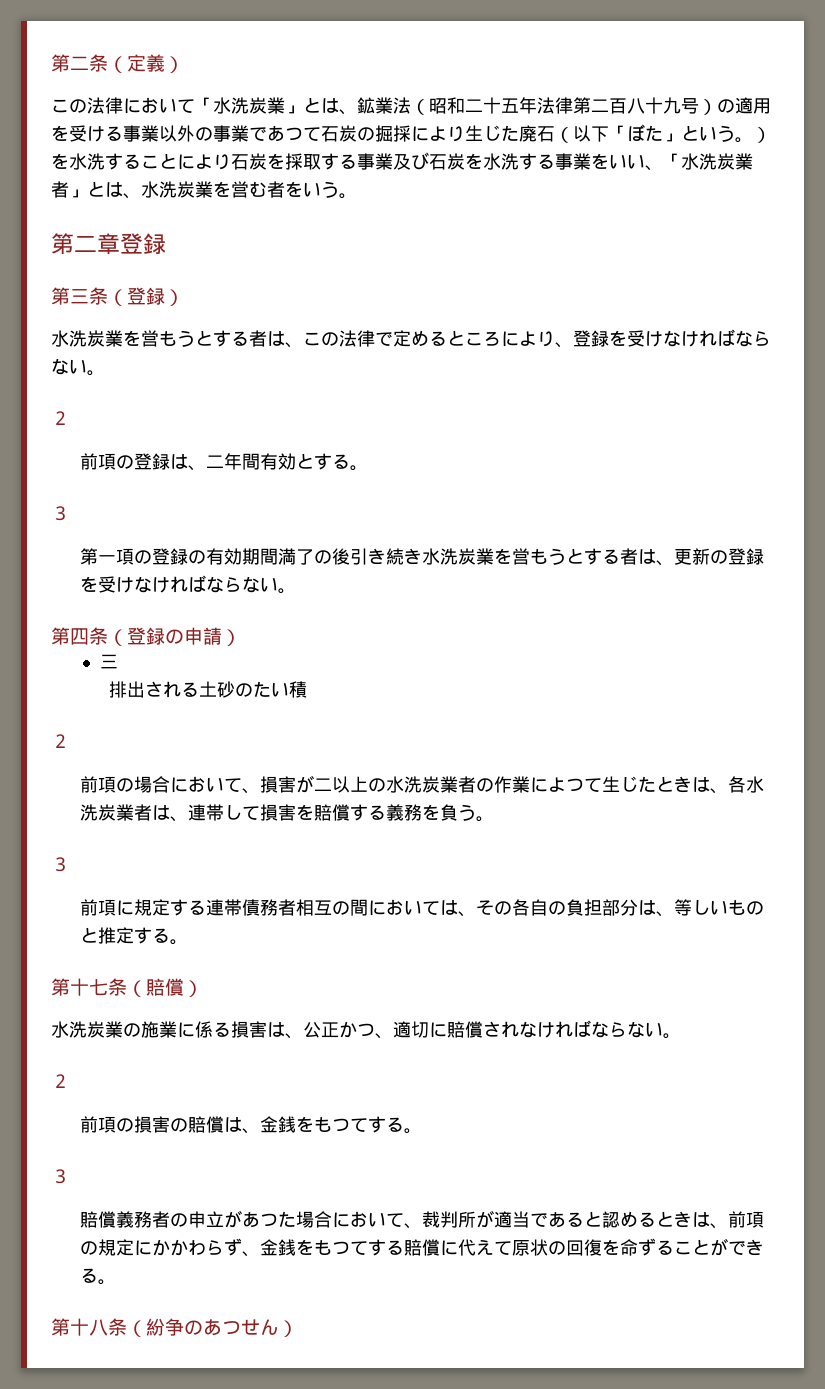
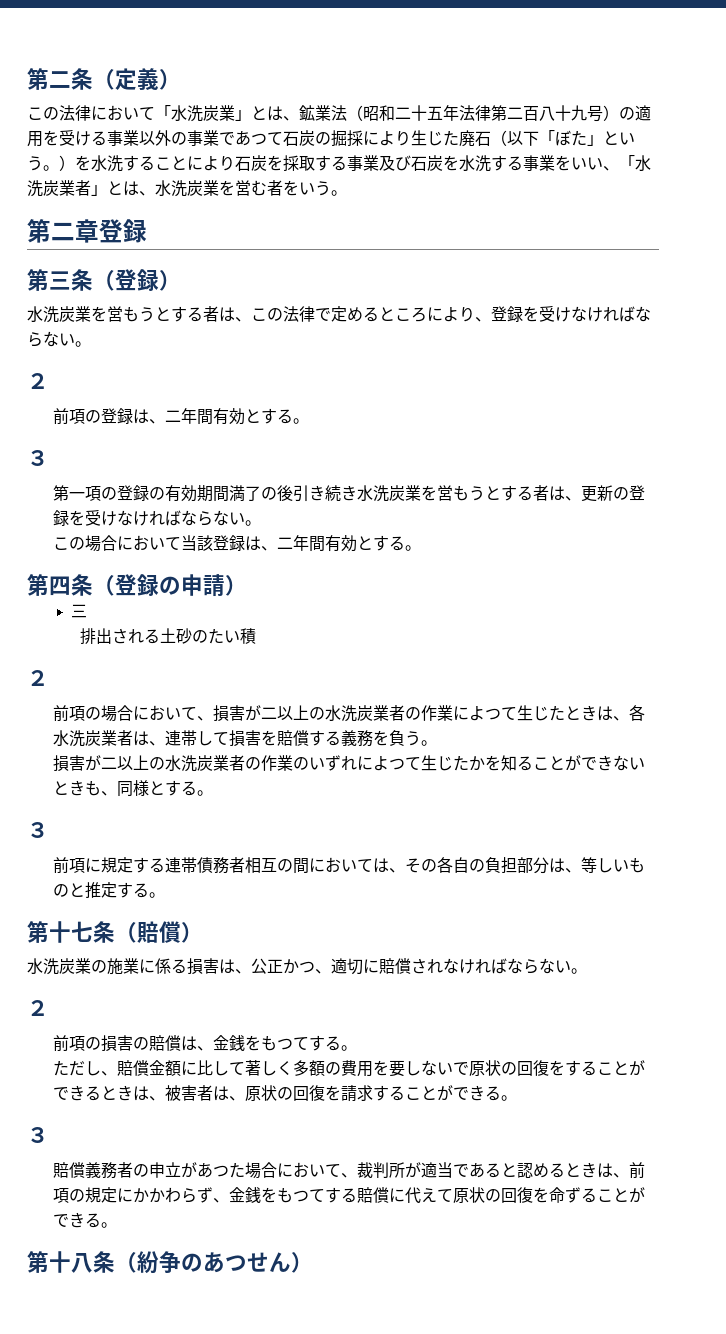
(296, 591) none -> [53,535,422,552] // この場合において当該登録は、二年間有効とする。
(494, 819) none -> [53,755,646,772] [53,780,214,797] // 損害が二以上の水洗炭業者の作業のいずれによつて生じたかを知ることができないときも、同様とする。
(422, 1131) none -> [53,1060,646,1077] [53,1085,518,1102] // ただし、賠償金額に比して著しく多額の費用を要しないで原状の回復をすることができるときは、被害者は、原状の回復を請求することができる。

